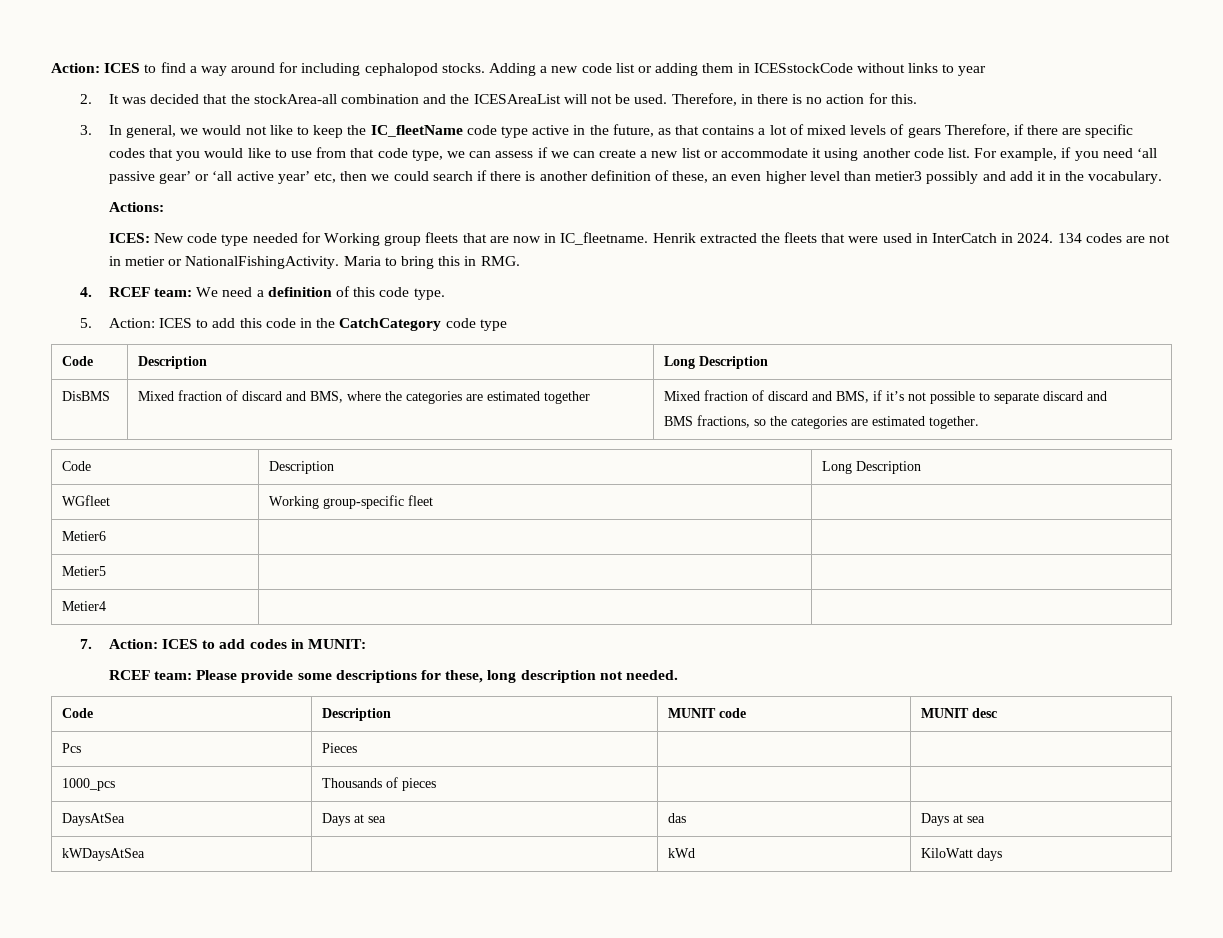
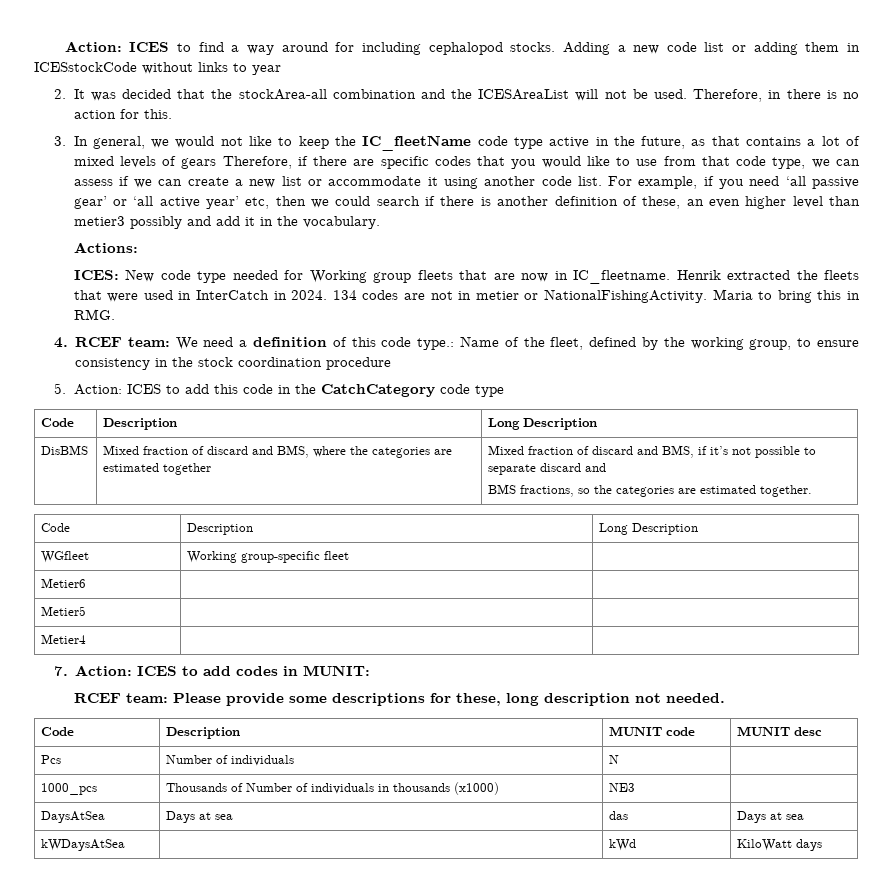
[413,288,445,300] type. -> [417,336,859,350] [75,357,392,370] type.: Name of the fleet, defined by the working group, to ensure consistency in the stock coordination procedure
[321,743,357,753] Pieces | -> [166,755,295,766] [609,755,620,764] Number of individuals | N
[401,778,436,791] pieces | -> [246,782,500,795] [609,783,636,792] Number of individuals in thousands (x1000) | NE3

